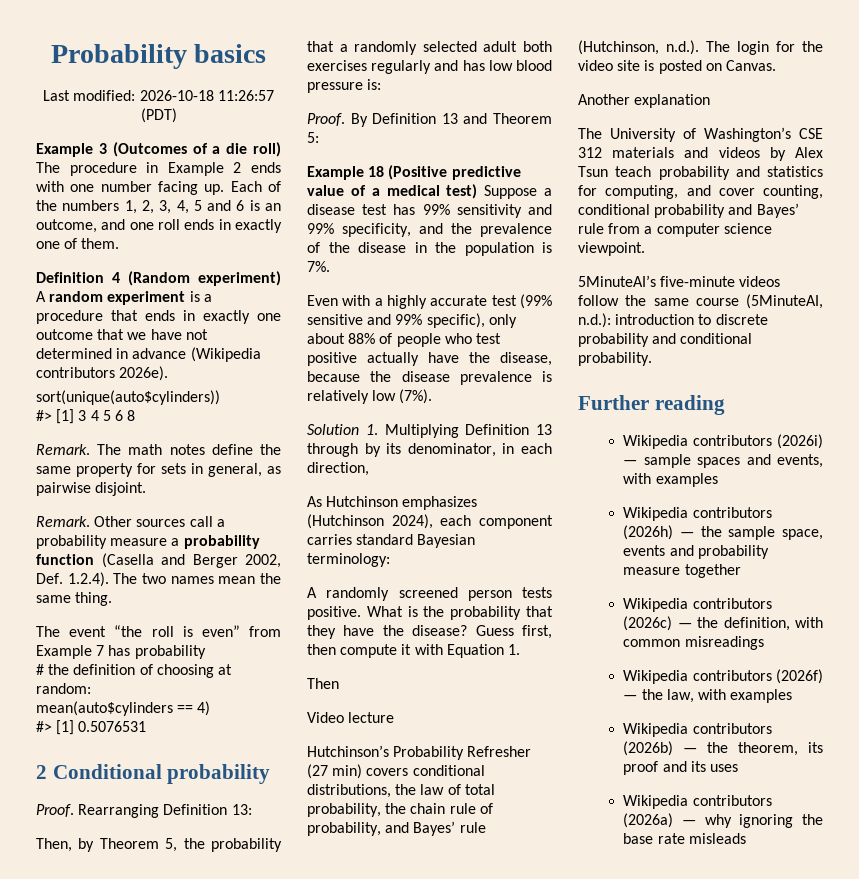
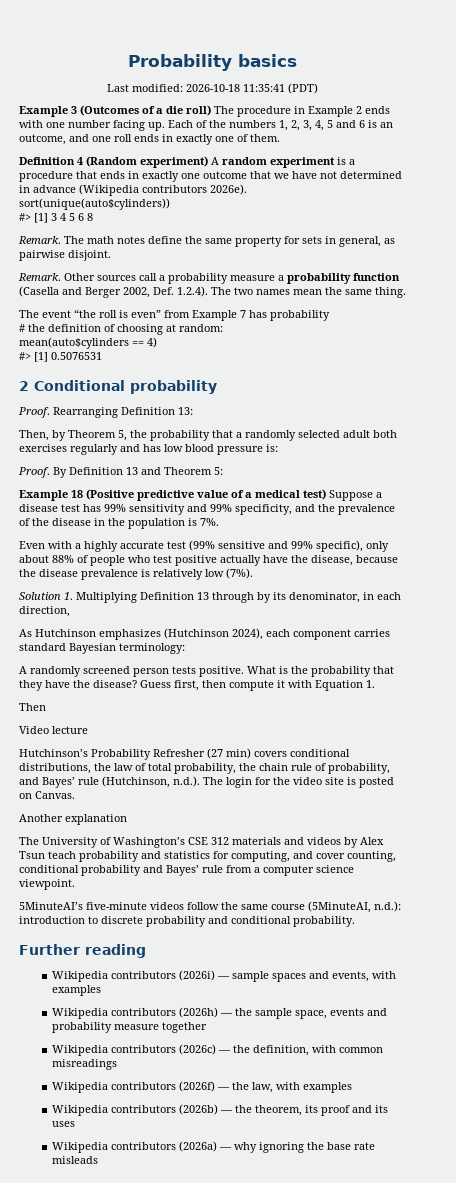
[217,90,274,101] 11:26:57 -> [243,84,285,92] 11:35:41

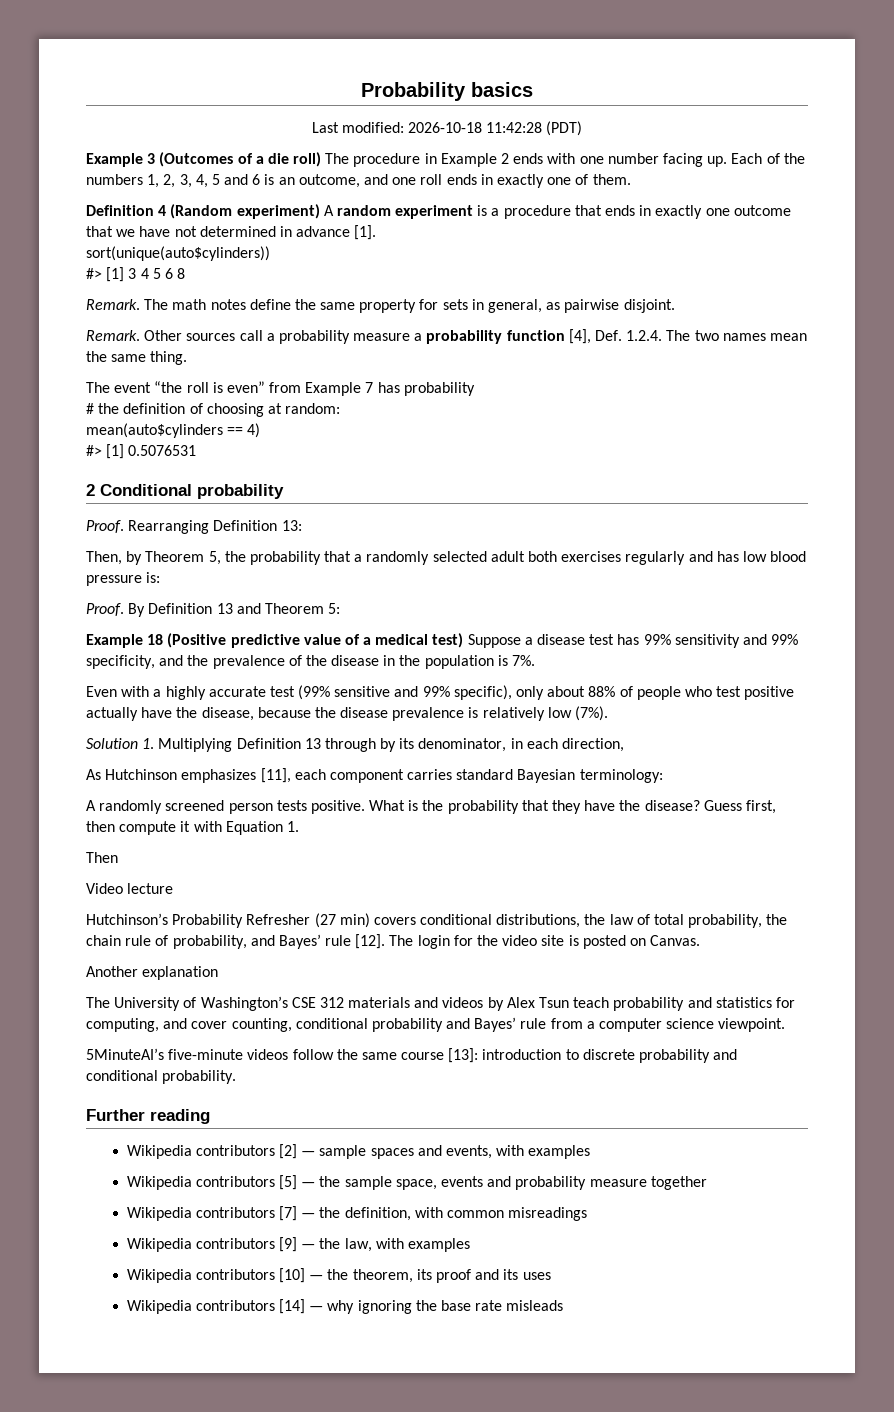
[243,84,285,92] 11:35:41 -> [486,122,543,133] 11:42:28
[79,184,247,196] (Wikipedia contributors 2026e). -> [354,225,377,240] [1].
[19,286,208,298] (Casella and Berger 2002, Def. 1.2.4). -> [568,329,663,344] [4], Def. 1.2.4.
[164,628,263,640] (Hutchinson 2024), -> [260,768,291,783] [11],
[102,776,200,788] (Hutchinson, n.d.). -> [355,934,386,949] [12].
[308,901,401,913] (5MinuteAI, n.d.): -> [448,1048,479,1063] [13]:
[179,970,216,981] (2026i) -> [279,1144,298,1159] [2]
[179,1007,219,1018] (2026h) -> [279,1175,298,1190] [5]
[179,1044,217,1055] (2026c) -> [279,1206,298,1221] [7]
[179,1081,216,1092] (2026f) -> [279,1237,298,1252] [9]
[179,1104,219,1115] (2026b) -> [279,1268,306,1283] [10]
[179,1141,218,1152] (2026a) -> [279,1299,306,1314] [14]

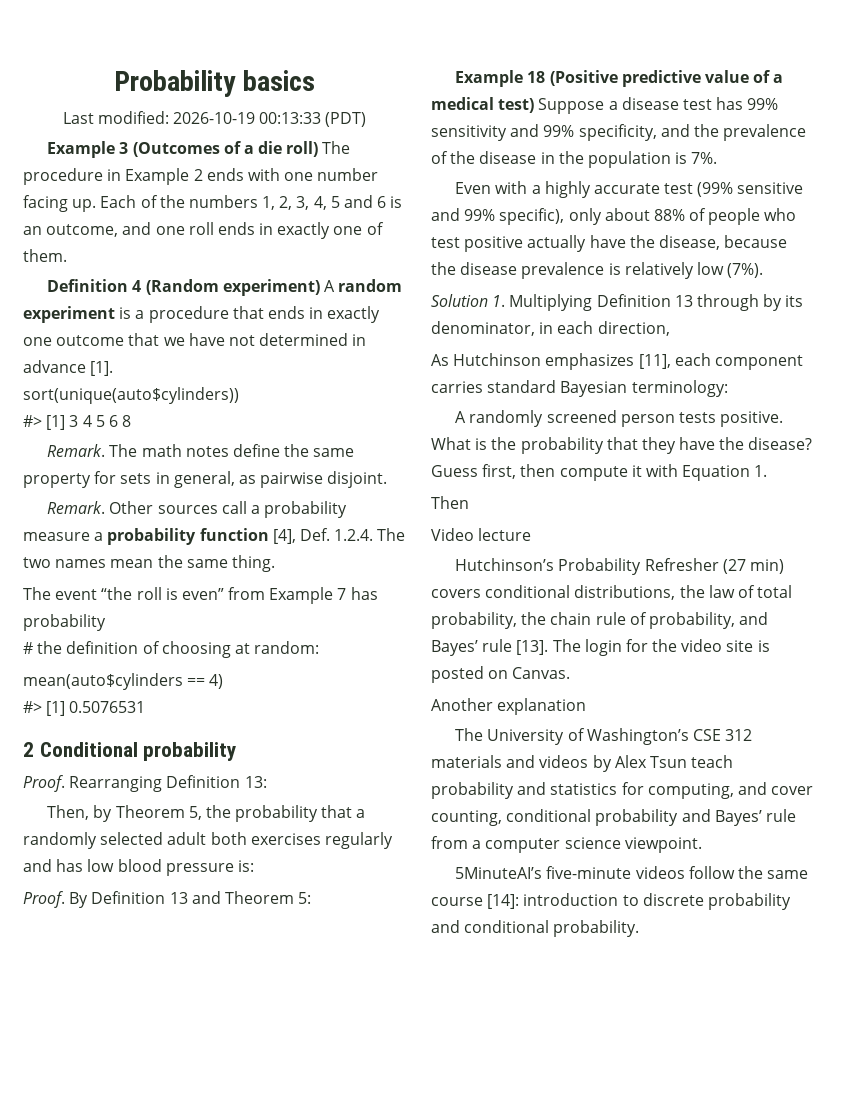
[408,122,543,133] 2026-10-18 11:42:28 -> [173,112,322,124] 2026-10-19 00:13:33
[355,934,386,949] [12]. -> [516,640,549,655] [13].
[448,1048,479,1063] [13]: -> [487,894,520,909] [14]:
[86,1109,210,1124] [126,1144,591,1159] [126,1175,707,1190] [126,1206,588,1221] [126,1237,470,1252] [126,1268,551,1283] [126,1299,564,1314] // Further reading // Wikipedia contributors [2] — sample spaces and events, with examples // Wikipedia contributors [5] — the sample space, events and probability measure together // Wikipedia contributors [7] — the definition, with common misreadings // Wikipedia contributors [9] — the law, with examples // Wikipedia contributors [10] — the theorem, its proof and its uses // Wikipedia contributors [14] — why ignoring the base rate misleads -> (640, 928) none

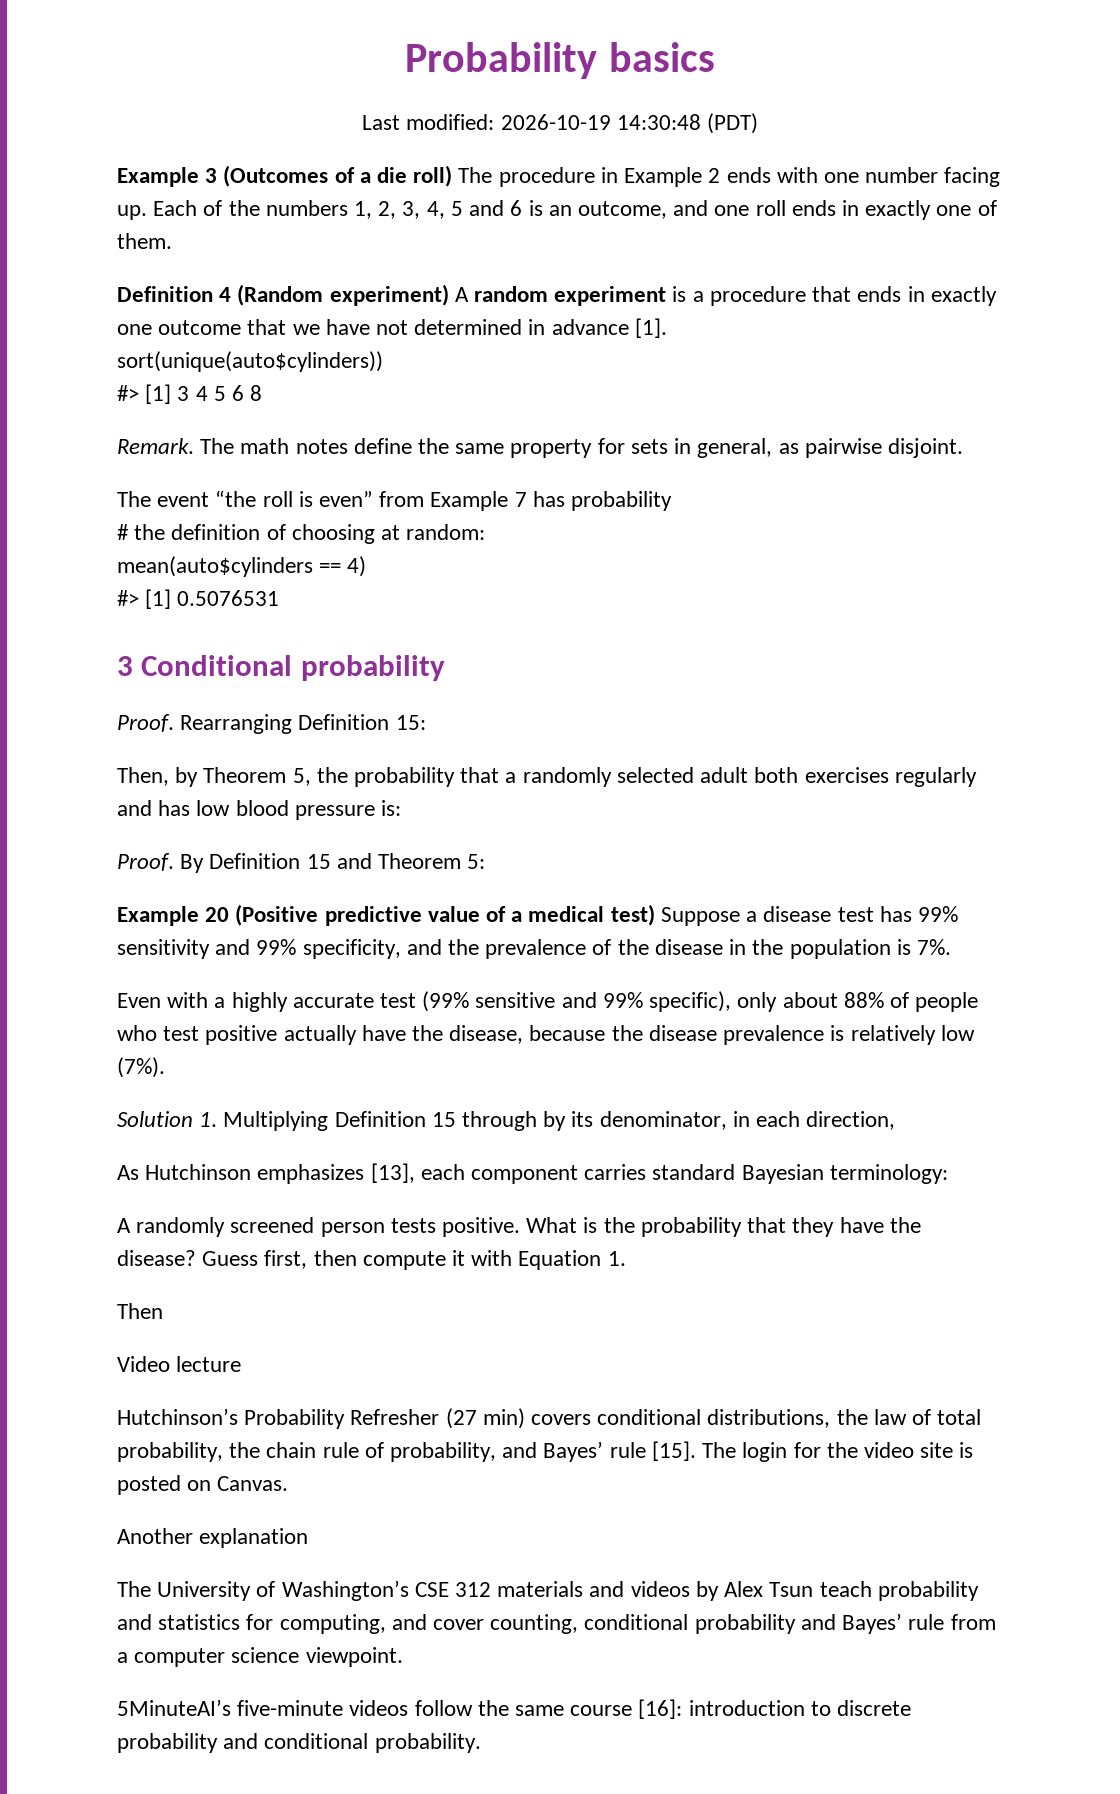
[259,112,322,124] 00:13:33 -> [616,114,701,130] 14:30:48
[47,501,348,518] [23,528,406,545] [23,555,275,572] // Remark. Other sources call a probability measure a probability function [4], Def. 1.2.4. The two names mean the same thing. -> (963, 448) none
[23,742,34,757] 2 -> [117,656,133,676] 3
[244,776,267,788] 13: -> [395,715,426,730] 15:
[169,892,188,904] 13 -> [306,854,331,869] 15
[527,71,546,83] 18 -> [205,907,230,922] 20
[674,295,693,307] 13 -> [431,1112,456,1127] 15
[638,354,671,369] [11], -> [370,1163,415,1183] [13],
[516,640,549,655] [13]. -> [651,1441,696,1461] [15].
[487,894,520,909] [14]: -> [638,1699,683,1719] [16]:

